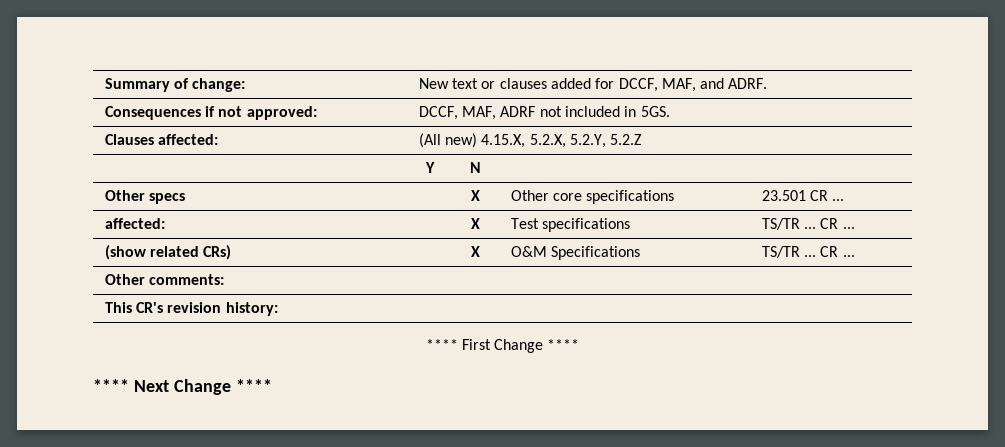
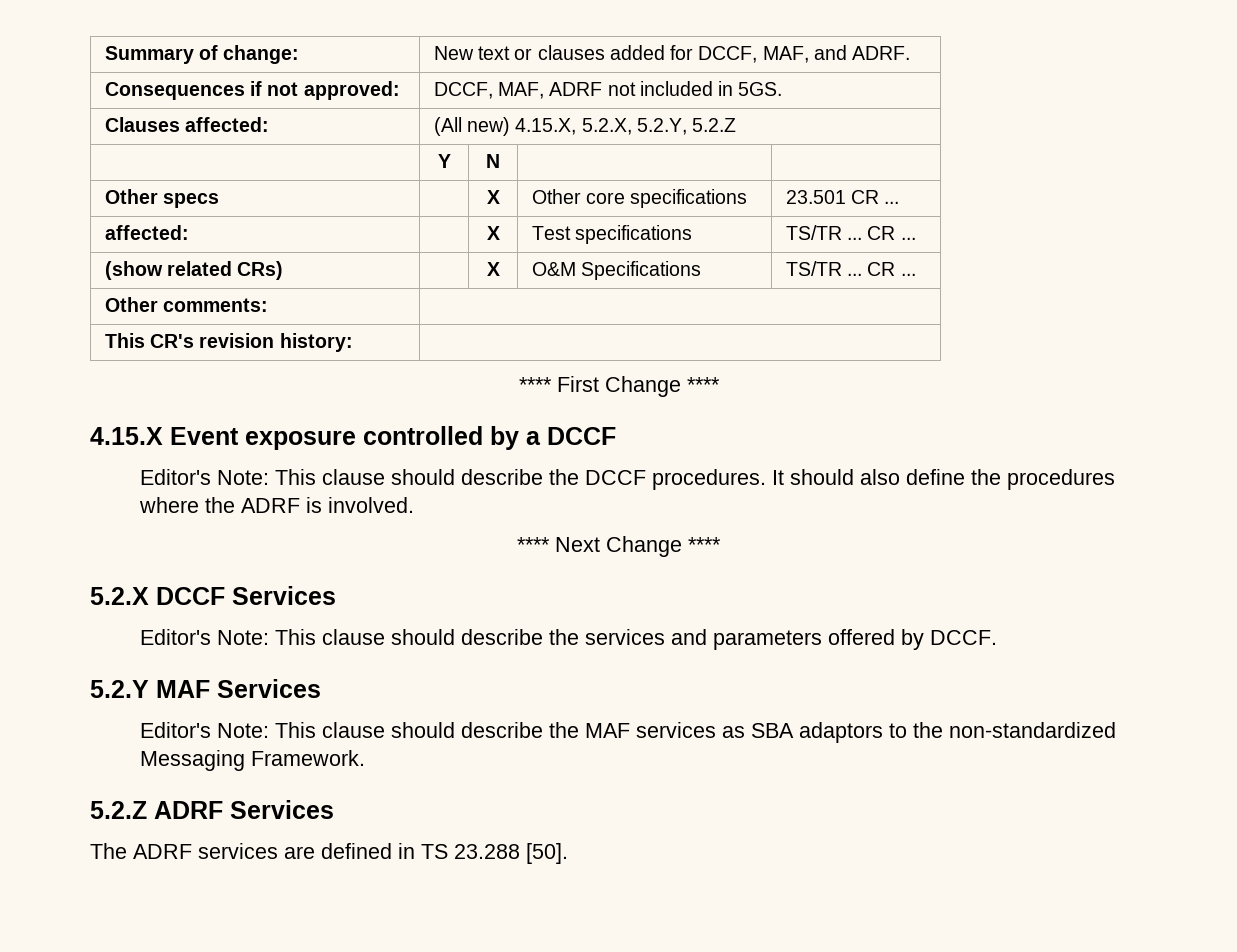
[93,379,272,395] **** Next Change **** -> [90,426,616,450] [140,469,1116,490] [139,497,415,513] [517,536,721,557] [90,586,336,605] [140,629,998,650] [90,679,321,698] [140,722,1117,743] [140,750,366,771] [90,800,334,819] [90,843,568,864] 4.15.X Event exposure controlled by a DCCF // Editor's Note: This clause should describe the DCCF procedures. It should also define the procedures where the ADRF is involved. // **** Next Change **** // 5.2.X DCCF Services // Editor's Note: This clause should describe the services and parameters offered by DCCF. // 5.2.Y MAF Services // Editor's Note: This clause should describe the MAF services as SBA adaptors to the non-standardized Messaging Framework. // 5.2.Z ADRF Services // The ADRF services are defined in TS 23.288 [50].

